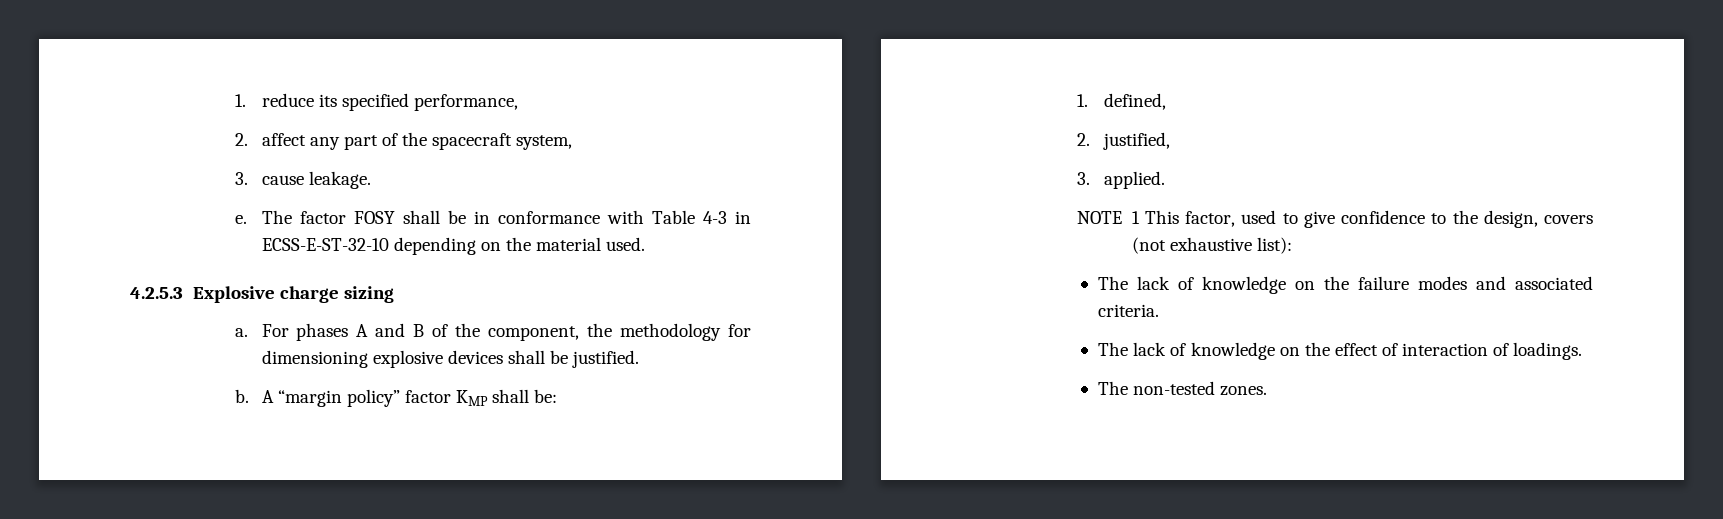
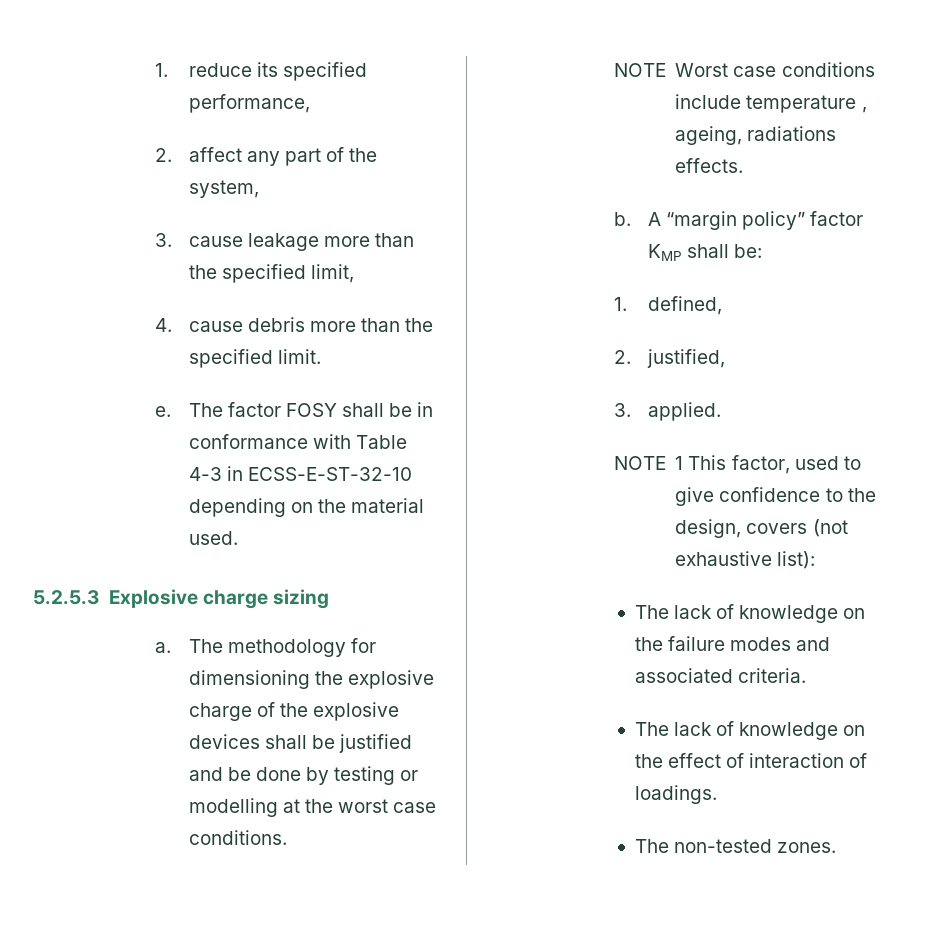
[432,133,513,150] spacecraft -> (378, 155) none
[308,171,371,189] leakage. -> [247,233,415,251] [188,264,355,283] [154,317,434,332] [188,349,321,368] leakage more than the specified limit, // 4. cause debris more than the specified limit.
[130,287,183,299] 4.2.5.3 -> [33,590,99,605] 5.2.5.3
[261,323,751,341] [261,350,640,368] For phases A and B of the component, the methodology for dimensioning explosive devices shall be justified. -> [188,638,377,657] [188,670,435,689] [188,702,400,721] [188,734,413,753] [188,766,419,785] [188,798,437,817] [188,830,287,845] [613,62,875,77] [675,94,867,113] [675,126,837,145] [675,158,744,173] The methodology for dimensioning the explosive charge of the explosive devices shall be justified and be done by testing or modelling at the worst case conditions. // NOTE Worst case conditions include temperature , ageing, radiations effects.

